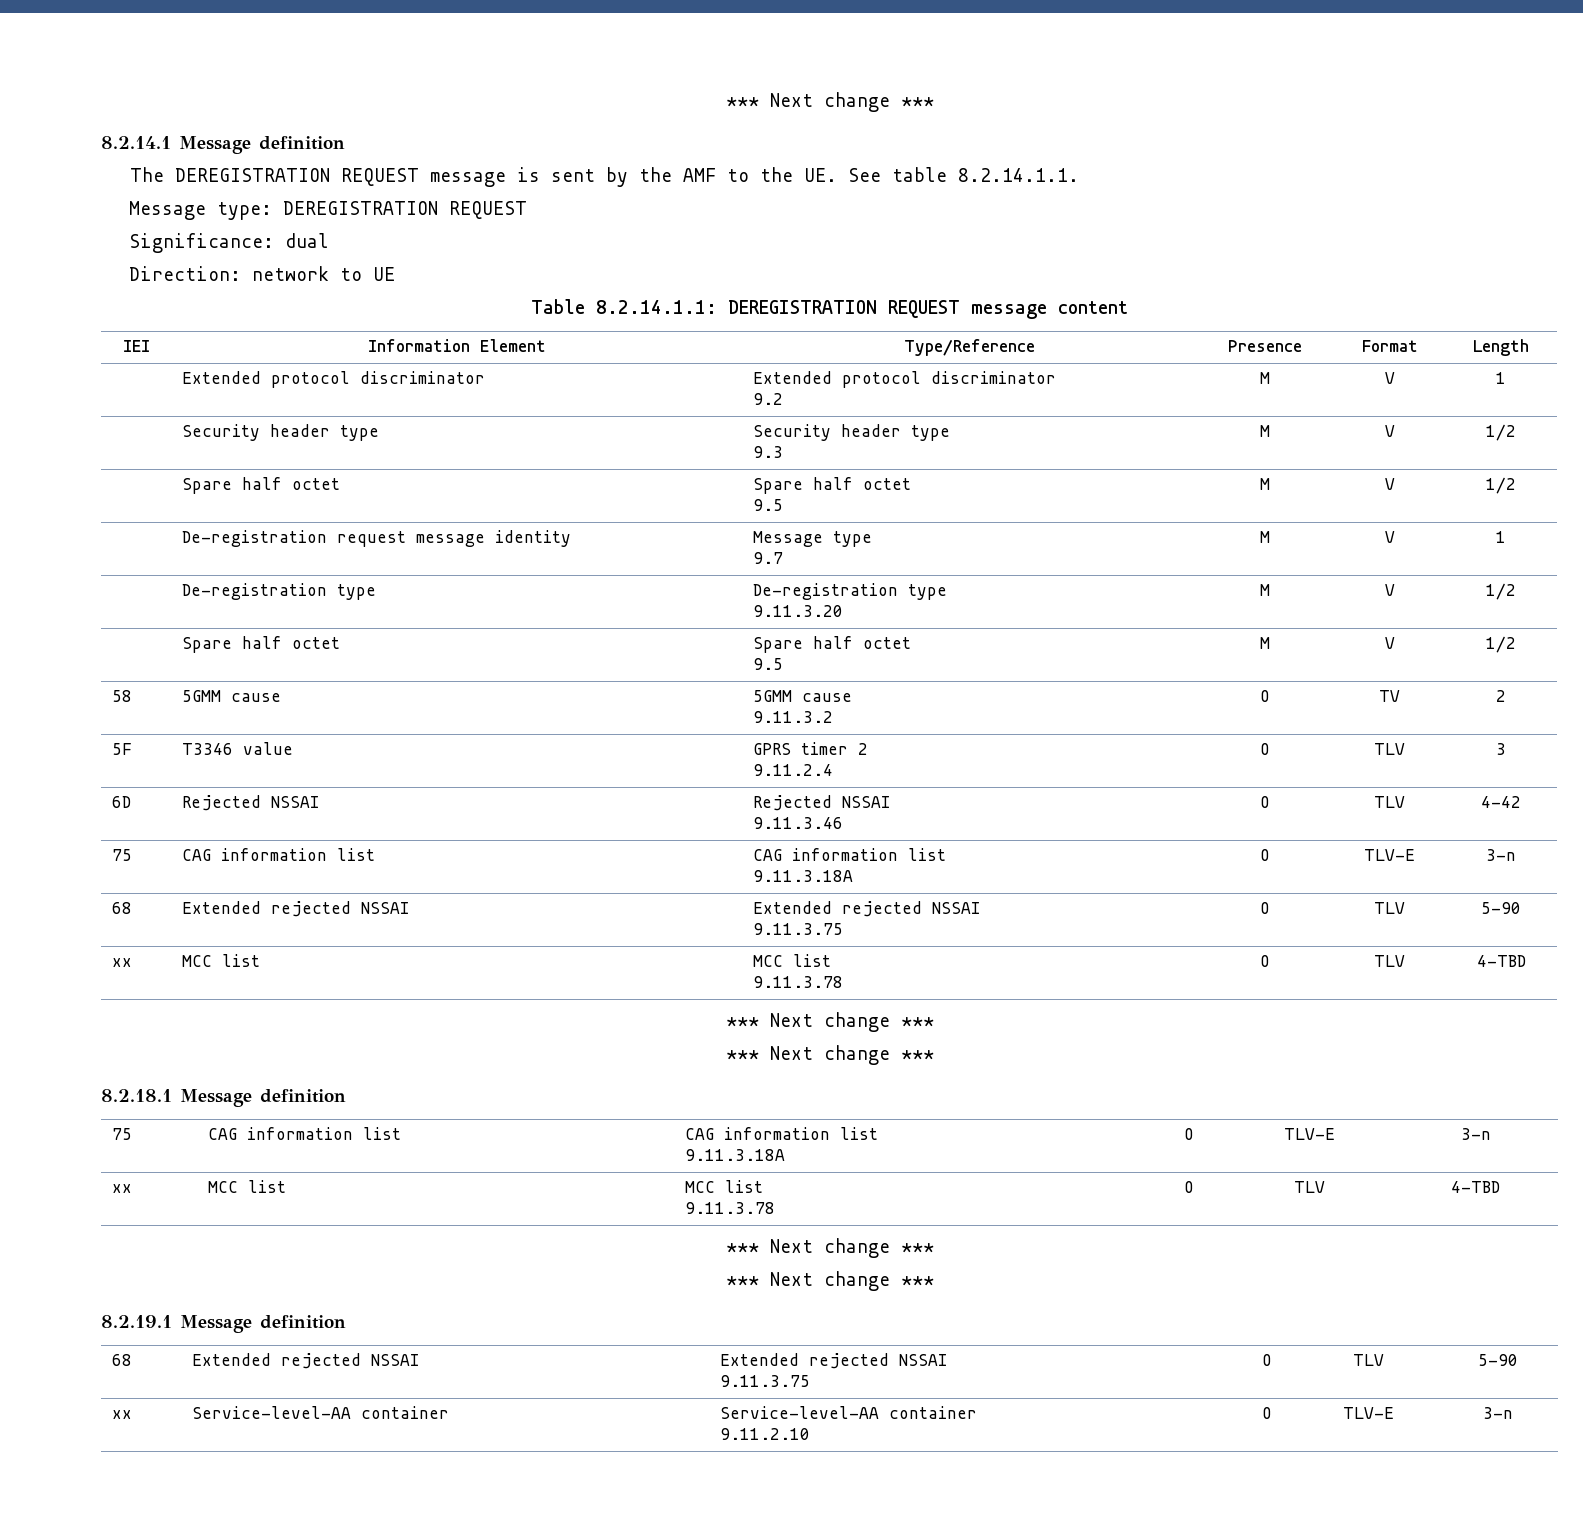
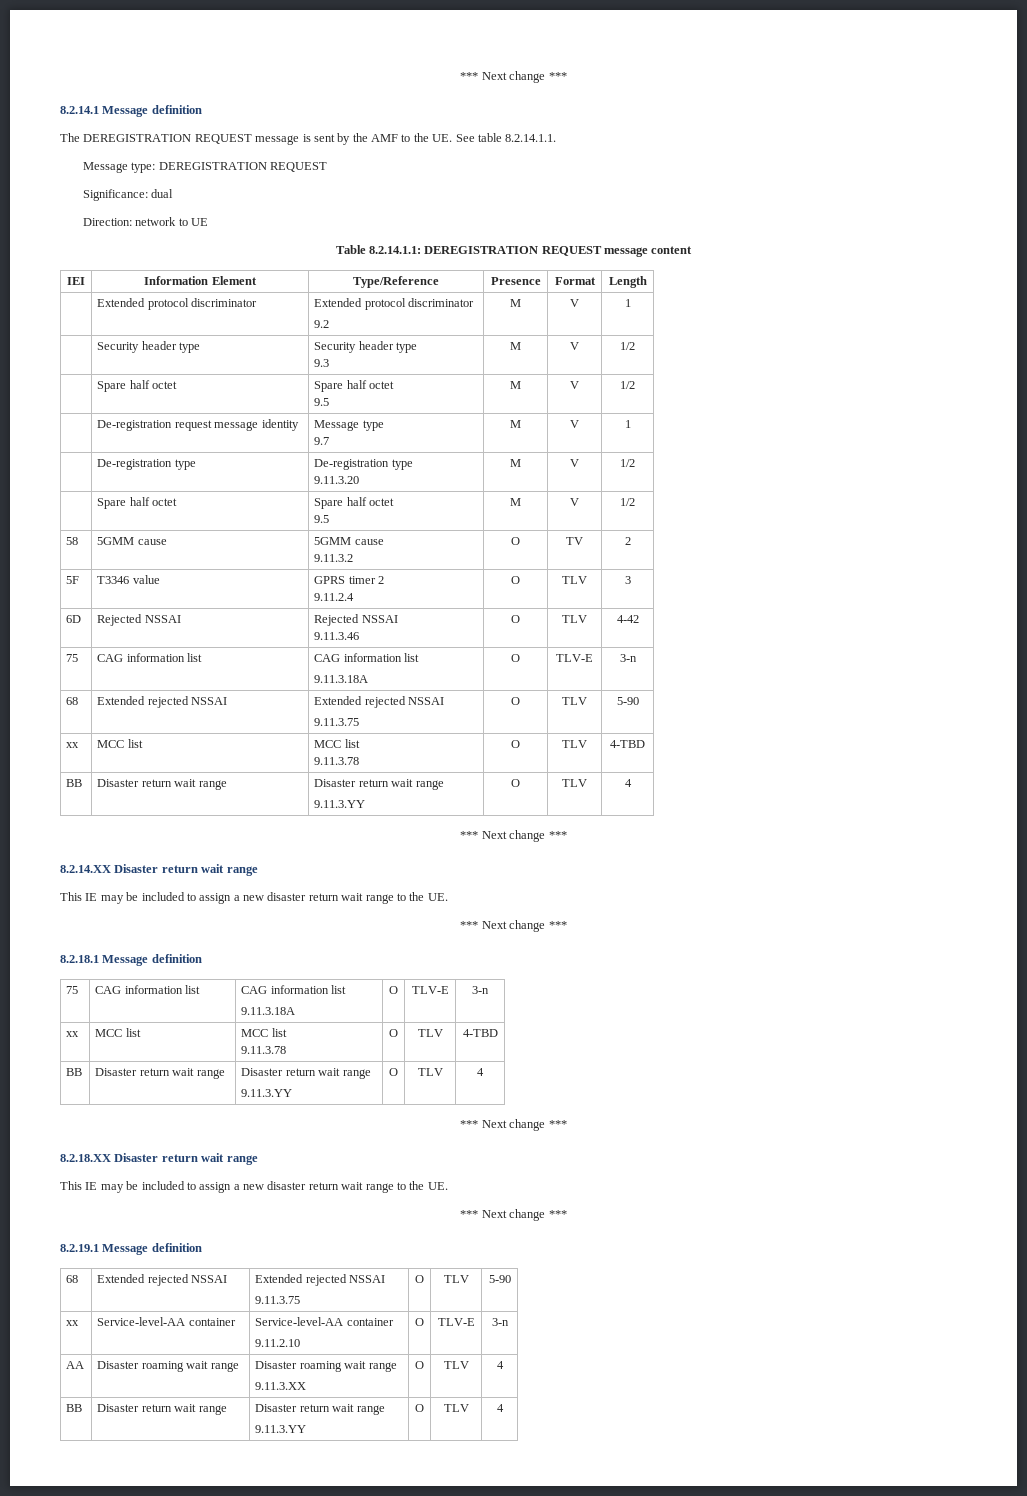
[725,1012,934,1032] // *** Next change *** -> [66,779,83,787] [97,779,227,790] [314,779,444,790] [314,800,366,808] [511,779,520,787] [562,779,587,787] [624,779,632,787] [460,830,567,842] [60,864,258,876] [60,892,448,904] // BB | Disaster return wait range | Disaster return wait range // 9.11.3.YY | O | TLV | 4 // *** Next change *** // 8.2.14.XX Disaster return wait range // This IE may be included to assign a new disaster return wait range to the UE.
[725,1238,934,1258] // *** Next change *** -> [66,1068,83,1076] [95,1068,225,1079] [241,1068,371,1079] [241,1089,293,1097] [389,1068,398,1076] [417,1068,443,1076] [477,1068,484,1076] [460,1119,567,1131] [60,1153,258,1165] [60,1181,448,1193] // BB | Disaster return wait range | Disaster return wait range // 9.11.3.YY | O | TLV | 4 // *** Next change *** // 8.2.18.XX Disaster return wait range // This IE may be included to assign a new disaster return wait range to the UE.
(1513, 1413) none -> [66,1361,85,1369] [97,1361,239,1372] [255,1361,397,1372] [255,1382,307,1390] [415,1361,424,1369] [443,1361,469,1369] [496,1361,504,1369] [66,1404,83,1412] [97,1404,227,1415] [255,1404,385,1415] [255,1425,307,1433] [415,1404,424,1412] [443,1404,469,1412] [496,1404,504,1412] // AA | Disaster roaming wait range | Disaster roaming wait range // 9.11.3.XX | O | TLV | 4 // BB | Disaster return wait range | Disaster return wait range // 9.11.3.YY | O | TLV | 4

